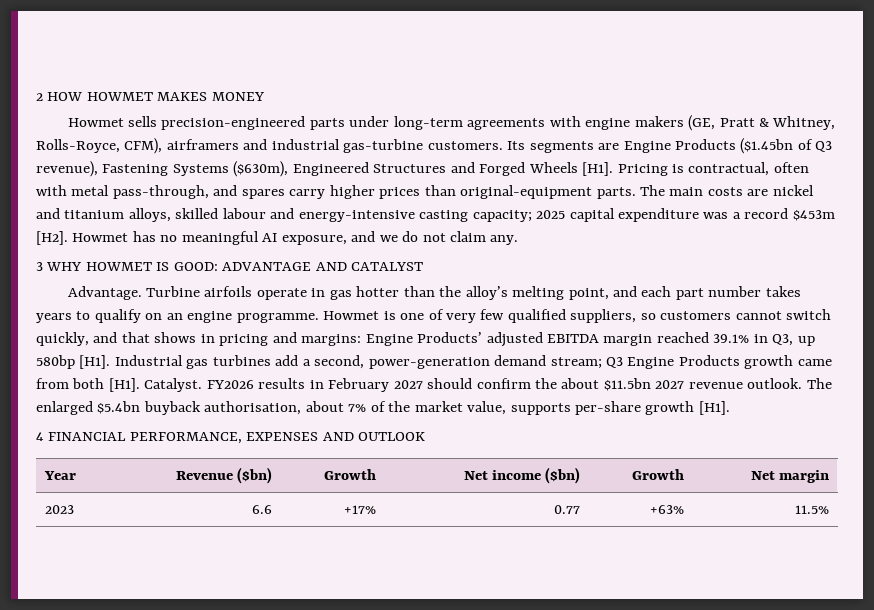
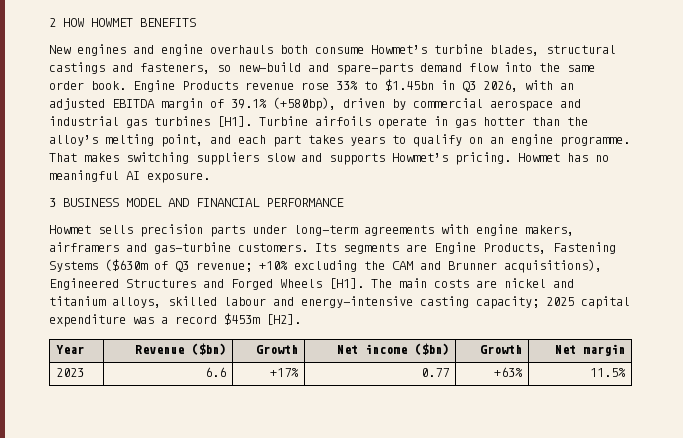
[157,92,264,101] MAKES MONEY -> [140,18,196,27] [49,44,616,56] [49,62,595,75] [49,79,574,92] [49,97,581,111] [49,116,588,129] [49,134,630,147] [49,152,609,165] [49,170,210,183] [49,198,344,207] BENEFITS // New engines and engine overhauls both consume Howmet’s turbine blades, structural castings and fasteners, so new-build and spare-parts demand flow into the same order book. Engine Products revenue rose 33% to $1.45bn in Q3 2026, with an adjusted EBITDA margin of 39.1% (+580bp), driven by commercial aerospace and industrial gas turbines [H1]. Turbine airfoils operate in gas hotter than the alloy’s melting point, and each part takes years to qualify on an engine programme. That makes switching suppliers slow and supports Howmet’s pricing. Howmet has no meaningful AI exposure. // 3 BUSINESS MODEL AND FINANCIAL PERFORMANCE
[161,116,306,130] precision-engineered -> [140,224,203,237] precision
[634,115,836,131] [36,138,163,154] makers (GE, Pratt & Whitney, Rolls-Royce, CFM), -> [525,225,574,236] makers,
[271,139,340,150] industrial -> (147, 247) none
[675,138,833,154] [36,161,289,177] Products ($1.45bn of Q3 revenue), Fastening Systems ($630m), -> [483,242,616,254] [49,259,602,273] Products, Fastening Systems ($630m of Q3 revenue; +10% excluding the CAM and Brunner acquisitions),
[617,162,809,176] [36,185,636,199] Pricing is contractual, often with metal pass-through, and spares carry higher prices than original-equipment parts. -> (364, 283) none
[72,231,519,245] [36,262,424,271] [67,286,801,300] [36,309,832,323] [36,332,815,347] [36,355,832,369] [36,378,832,392] [36,401,730,415] [36,432,426,444] Howmet has no meaningful AI exposure, and we do not claim any. // 3 WHY HOWMET IS GOOD: ADVANTAGE AND CATALYST // Advantage. Turbine airfoils operate in gas hotter than the alloy’s melting point, and each part number takes years to qualify on an engine programme. Howmet is one of very few qualified suppliers, so customers cannot switch quickly, and that shows in pricing and margins: Engine Products’ adjusted EBITDA margin reached 39.1% in Q3, up 580bp [H1]. Industrial gas turbines add a second, power-generation demand stream; Q3 Engine Products growth came from both [H1]. Catalyst. FY2026 results in February 2027 should confirm the about $11.5bn 2027 revenue outlook. The enlarged $5.4bn buyback authorisation, about 7% of the market value, supports per-share growth [H1]. // 4 FINANCIAL PERFORMANCE, EXPENSES AND OUTLOOK -> (301, 319) none

